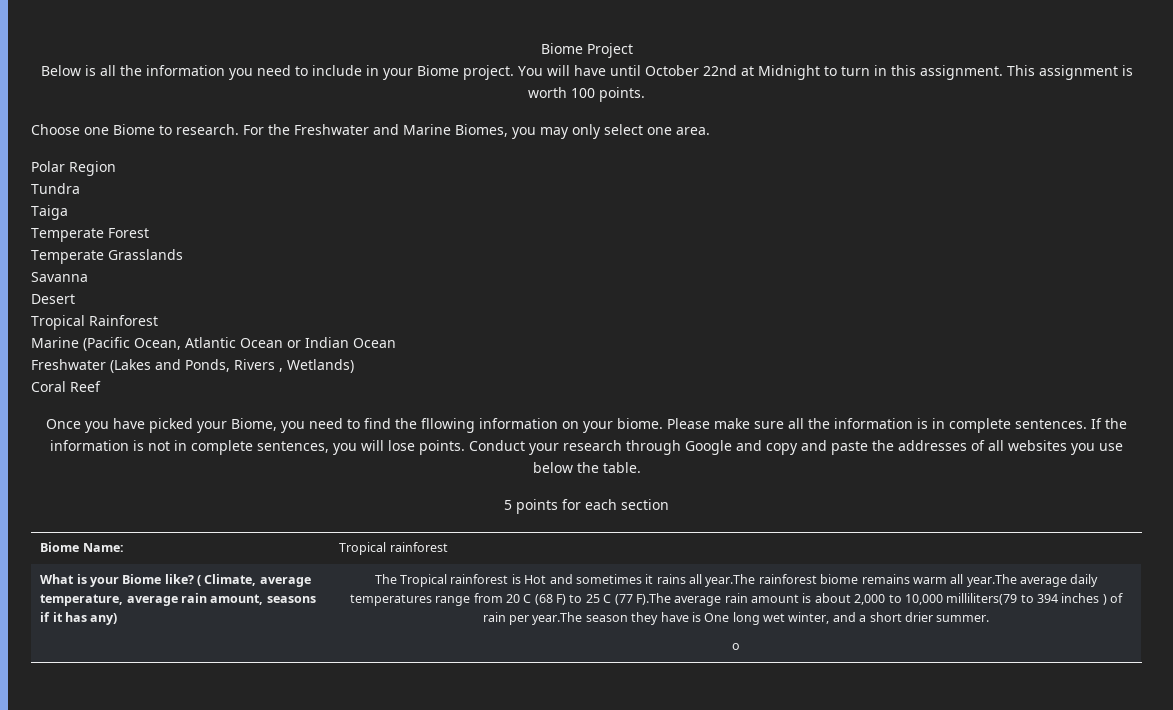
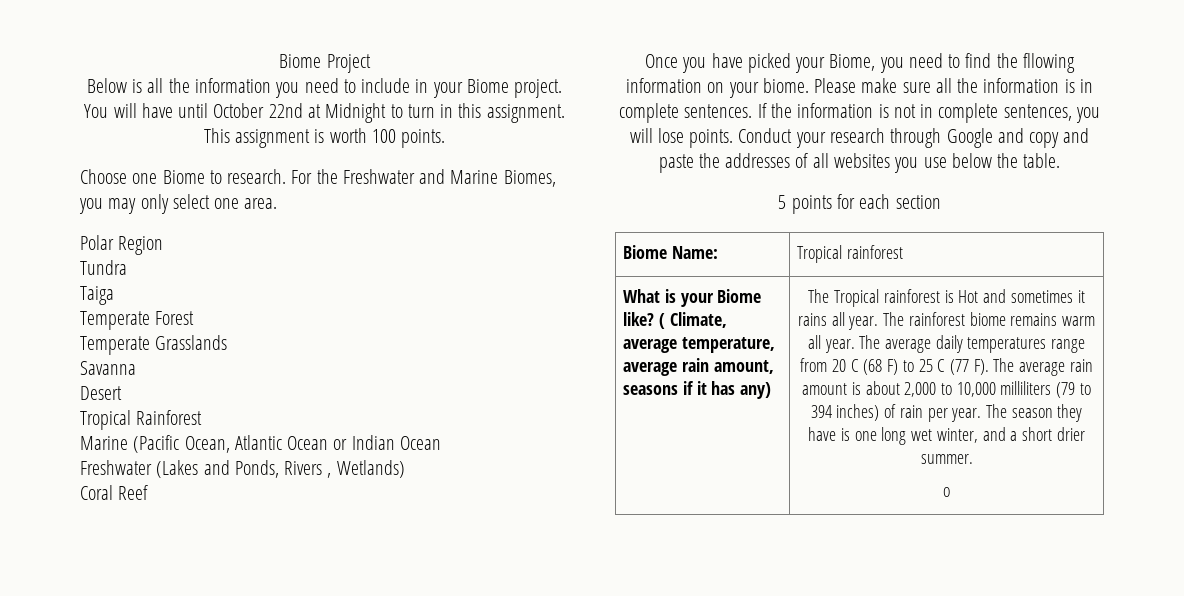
[705,574,756,587] year.The -> [848,312,905,330] year. The
[966,574,1017,587] year.The -> [824,335,881,353] year. The
[635,593,671,605] F).The -> [973,358,1015,375] F). The
[946,593,1107,605] milliliters(79 to 394 inches ) -> [1000,381,1091,398] [810,404,880,421] milliliters (79 to 394 inches)
[532,612,583,625] year.The -> [951,404,1007,422] year. The
[704,613,730,622] One -> [854,431,877,441] one

